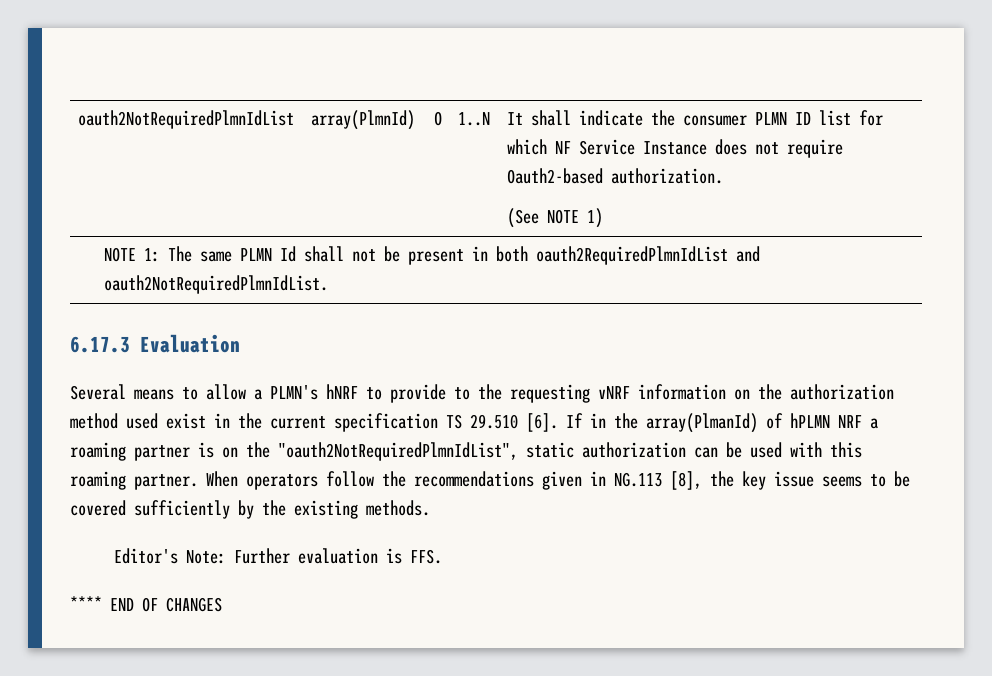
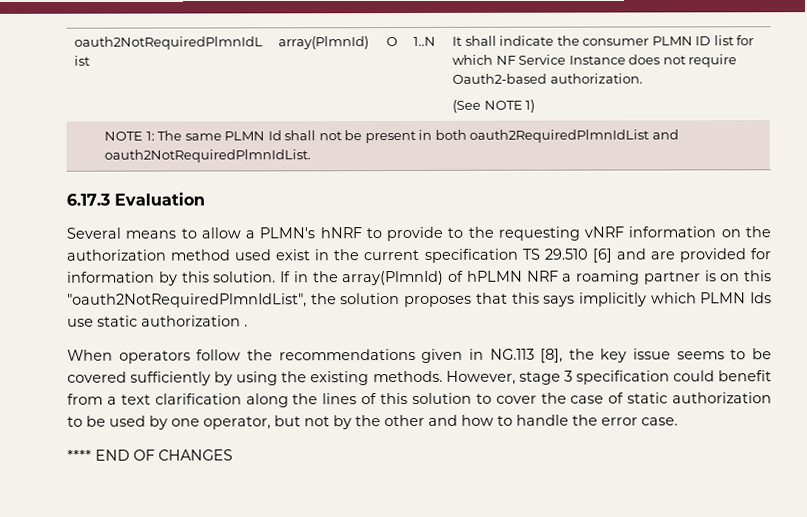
[526,413,558,432] [6]. -> [591,248,772,263] [67,271,277,286] [6] and are provided for information by this solution.
[646,413,758,433] array(PlmanId) -> [342,270,445,286] array(PlmnId)
[246,442,862,461] [70,471,198,490] the "oauth2NotRequiredPlmnIdList", static authorization can be used with this roaming partner. -> [744,270,772,282] [67,292,772,308] [67,315,248,327] this "oauth2NotRequiredPlmnIdList", the solution proposes that this says implicitly which PLMN Ids use static authorization . //
(254, 509) none -> [236,371,279,386] using
[113,548,442,564] // Editor's Note: Further evaluation is FFS. -> [445,370,772,385] [67,392,772,408] [67,414,678,430] However, stage 3 specification could benefit from a text clarification along the lines of this solution to cover the case of static authorization to be used by one operator, but not by the other and how to handle the error case.

